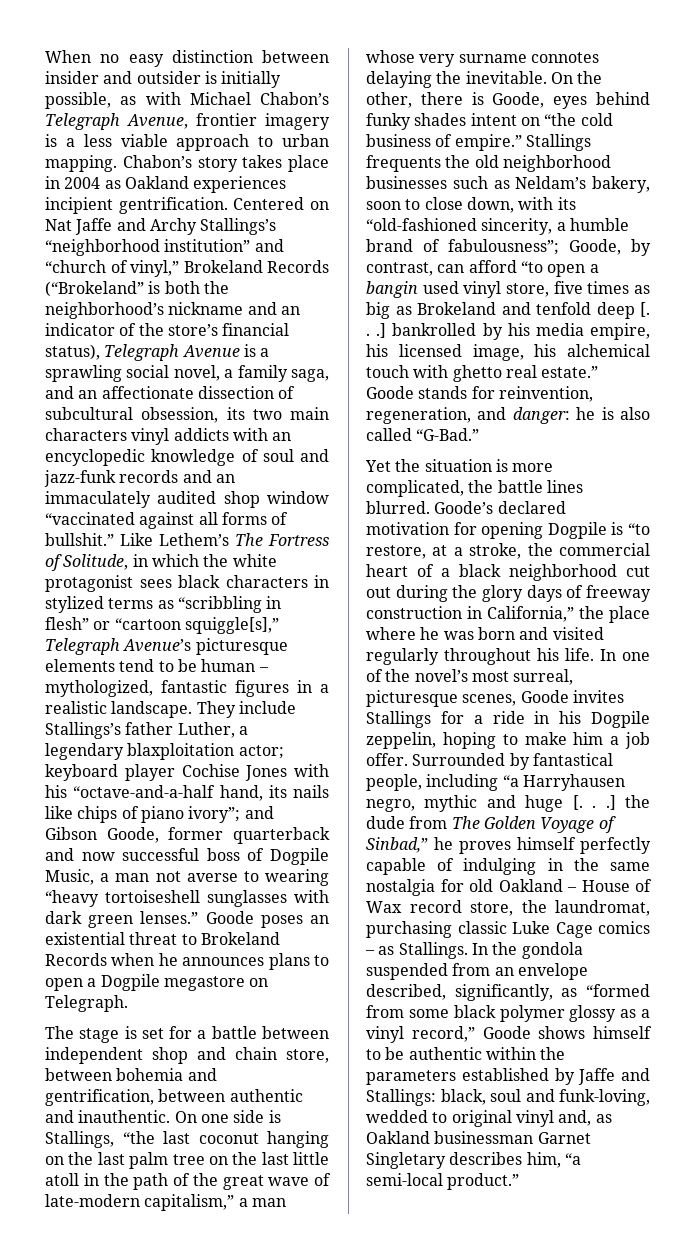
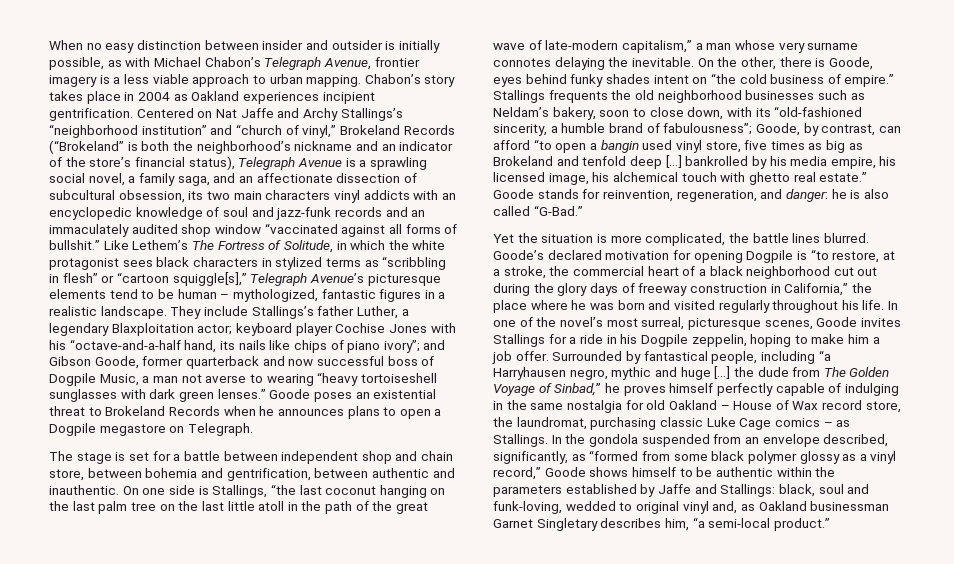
[127,743,235,760] blaxploitation -> [111,323,194,336] Blaxploitation
[640,302,650,317] [366,323,387,338] [. . .] -> [665,155,682,168] […]
[572,795,616,810] [. . .] -> [714,366,731,379] […]

